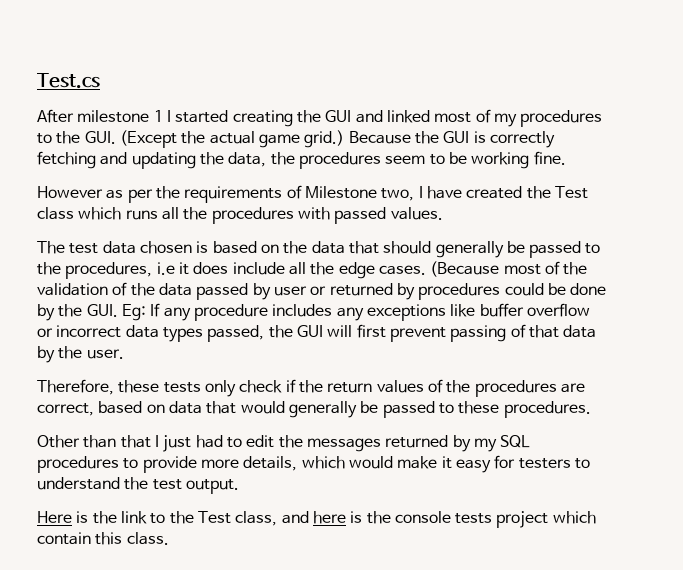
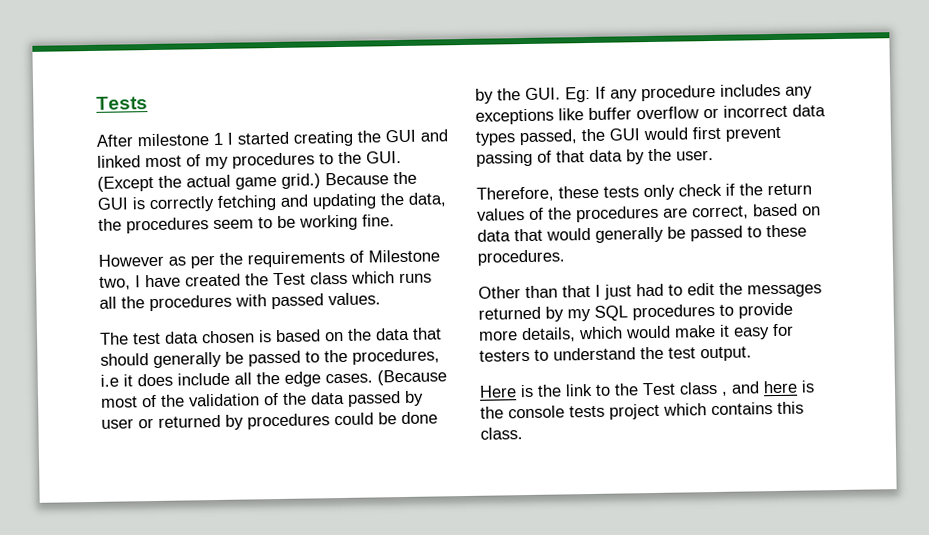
[37,73,100,89] Test.cs -> [96,96,148,110] Tests
[327,325,353,337] will -> [643,127,688,141] would
[235,511,278,526] class, -> [679,381,728,396] class ,
[37,532,91,545] contain -> [711,402,773,416] contains

